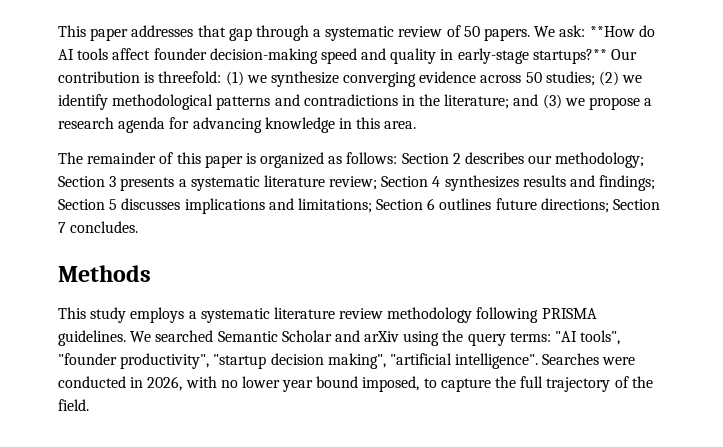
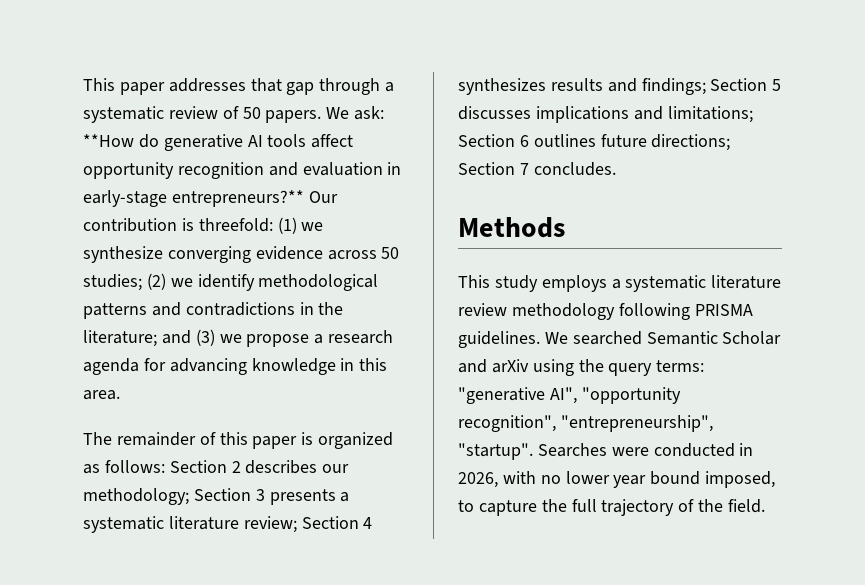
(655, 31) none -> [163,134,243,151] generative
[153,48,437,64] founder decision-making speed and quality -> [83,162,383,179] opportunity recognition and evaluation
[532,49,607,64] startups?** -> [171,190,304,207] entrepreneurs?**
[555,330,621,345] [58,353,539,369] "AI tools", "founder productivity", "startup decision making", "artificial intelligence". -> [458,387,681,404] [458,415,713,432] [458,443,533,460] "generative AI", "opportunity recognition", "entrepreneurship", "startup".

